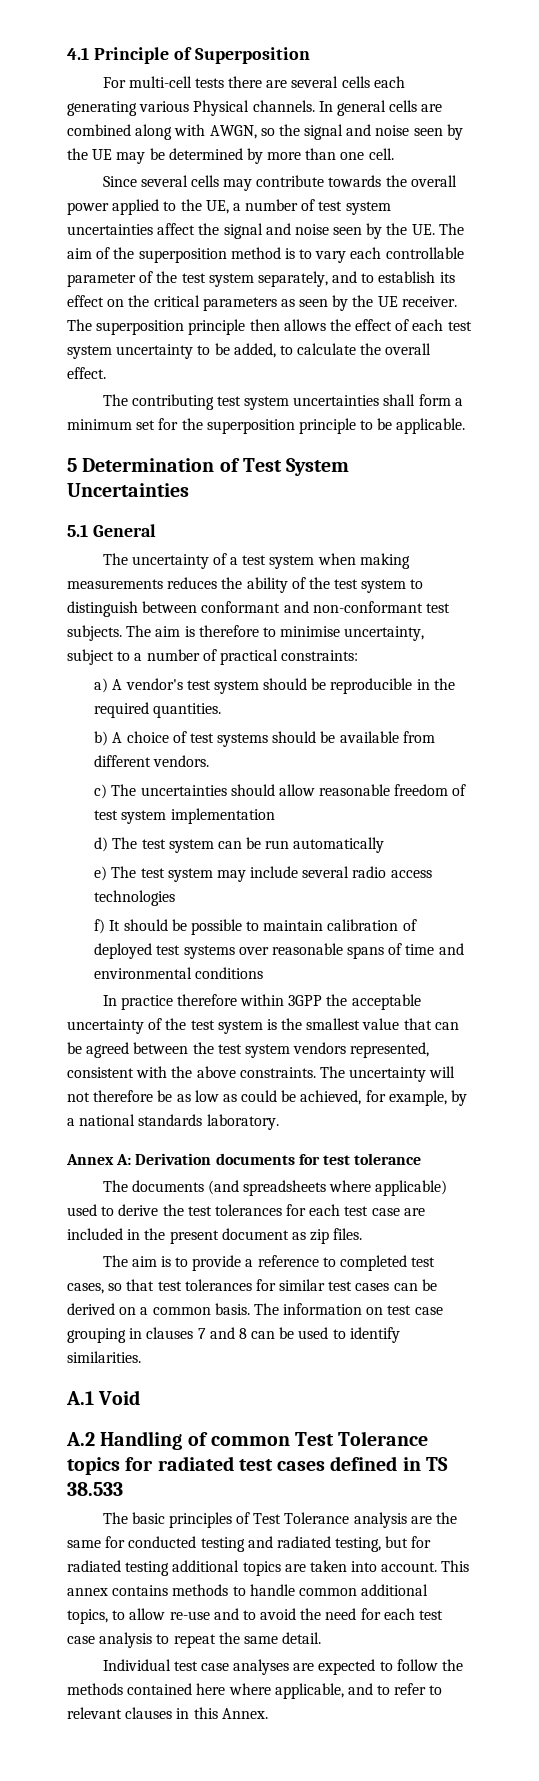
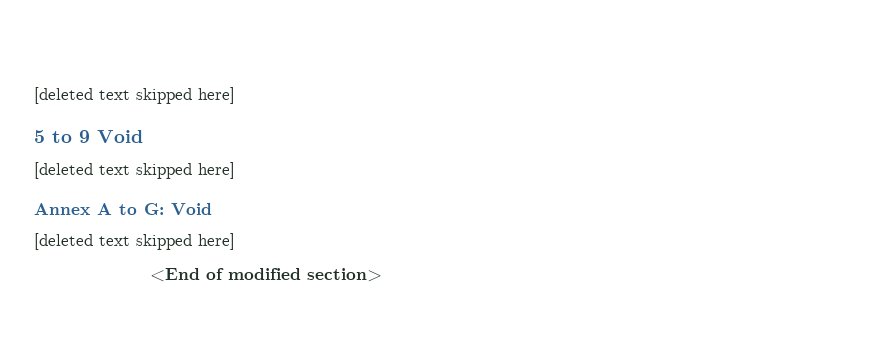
[67,47,310,64] [102,76,405,88] [67,100,443,116] [67,124,463,140] [67,148,394,164] [102,175,457,191] [67,199,391,215] [67,223,464,239] [67,247,464,263] [67,271,455,287] [67,295,457,311] [67,319,472,335] [67,343,432,359] [67,367,106,379] [102,394,463,410] [67,418,466,434] [67,458,350,476] [67,483,189,497] [67,524,156,537] [102,553,410,569] [67,577,424,593] [67,601,450,617] [67,625,425,641] [67,649,359,665] [94,678,455,694] [94,702,222,718] [94,731,435,747] [94,755,210,767] [94,784,467,799] [94,808,275,824] [94,837,385,853] [94,866,432,882] [94,890,176,906] [94,919,417,935] [94,943,464,959] [94,967,264,979] [102,994,421,1010] [67,1018,459,1034] [67,1042,430,1058] [67,1066,456,1082] [67,1090,468,1106] [67,1114,279,1130] [66,1153,422,1165] [102,1180,448,1196] [67,1204,425,1216] [67,1228,363,1244] [102,1255,436,1271] [67,1279,437,1294] [67,1303,443,1315] [67,1327,400,1343] [67,1351,141,1363] [66,1390,141,1405] [66,1431,429,1450] [67,1456,448,1475] [67,1482,123,1496] [102,1512,457,1528] [67,1536,432,1552] [67,1560,470,1576] [67,1584,429,1596] [67,1608,444,1624] [67,1632,322,1648] [102,1659,463,1675] [67,1683,443,1699] [67,1707,268,1719] 4.1 Principle of Superposition // For multi-cell tests there are several cells each generating various Physical channels. In general cells are combined along with AWGN, so the signal and noise seen by the UE may be determined by more than one cell. // Since several cells may contribute towards the overall power applied to the UE, a number of test system uncertainties affect the signal and noise seen by the UE. The aim of the superposition method is to vary each controllable parameter of the test system separately, and to establish its effect on the critical parameters as seen by the UE receiver. The superposition principle then allows the effect of each test system uncertainty to be added, to calculate the overall effect. // The contributing test system uncertainties shall form a minimum set for the superposition principle to be applicable. // 5 Determination of Test System Uncertainties // 5.1 General // The uncertainty of a test system when making measurements reduces the ability of the test system to distinguish between conformant and non-conformant test subjects. The aim is therefore to minimise uncertainty, subject to a number of practical constraints: // a) A vendor's test system should be reproducible in the required quantities. // b) A choice of test systems should be available from different vendors. // c) The uncertainties should allow reasonable freedom of test system implementation // d) The test system can be run automatically // e) The test system may include several radio access technologies // f) It should be possible to maintain calibration of deployed test systems over reasonable spans of time and environmental conditions // In practice therefore within 3GPP the acceptable uncertainty of the test system is the smallest value that can be agreed between the test system vendors represented, consistent with the above constraints. The uncertainty will not therefore be as low as could be achieved, for example, by a national standards laboratory. // Annex A: Derivation documents for test tolerance // The documents (and spreadsheets where applicable) used to derive the test tolerances for each test case are included in the present document as zip files. // The aim is to provide a reference to completed test cases, so that test tolerances for similar test cases can be derived on a common basis. The information on test case grouping in clauses 7 and 8 can be used to identify similarities. // A.1 Void // A.2 Handling of common Test Tolerance topics for radiated test cases defined in TS 38.533 // The basic principles of Test Tolerance analysis are the same for conducted testing and radiated testing, but for radiated testing additional topics are taken into account. This annex contains methods to handle common additional topics, to allow re-use and to avoid the need for each test case analysis to repeat the same detail. // Individual test case analyses are expected to follow the methods contained here where applicable, and to refer to relevant clauses in this Annex. -> [34,87,235,104] [34,130,143,143] [34,162,235,179] [34,203,212,215] [34,233,235,250] [150,268,383,282] [deleted text skipped here] // 5 to 9 Void // [deleted text skipped here] // Annex A to G: Void // [deleted text skipped here] // <End of modified section>

